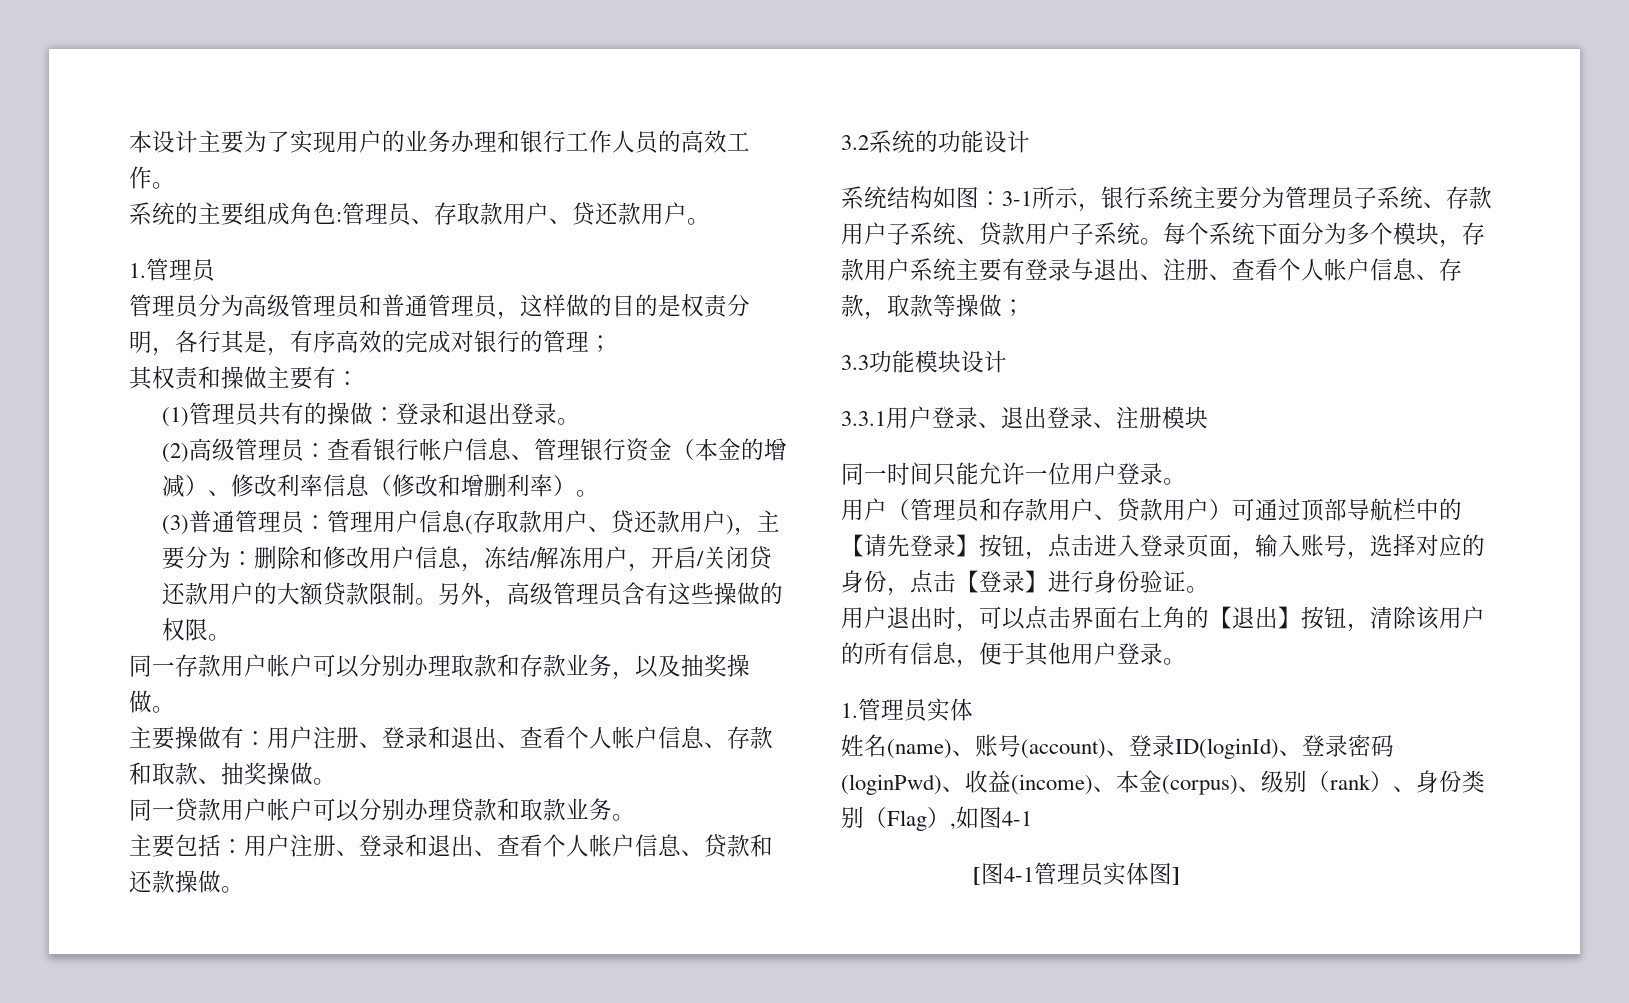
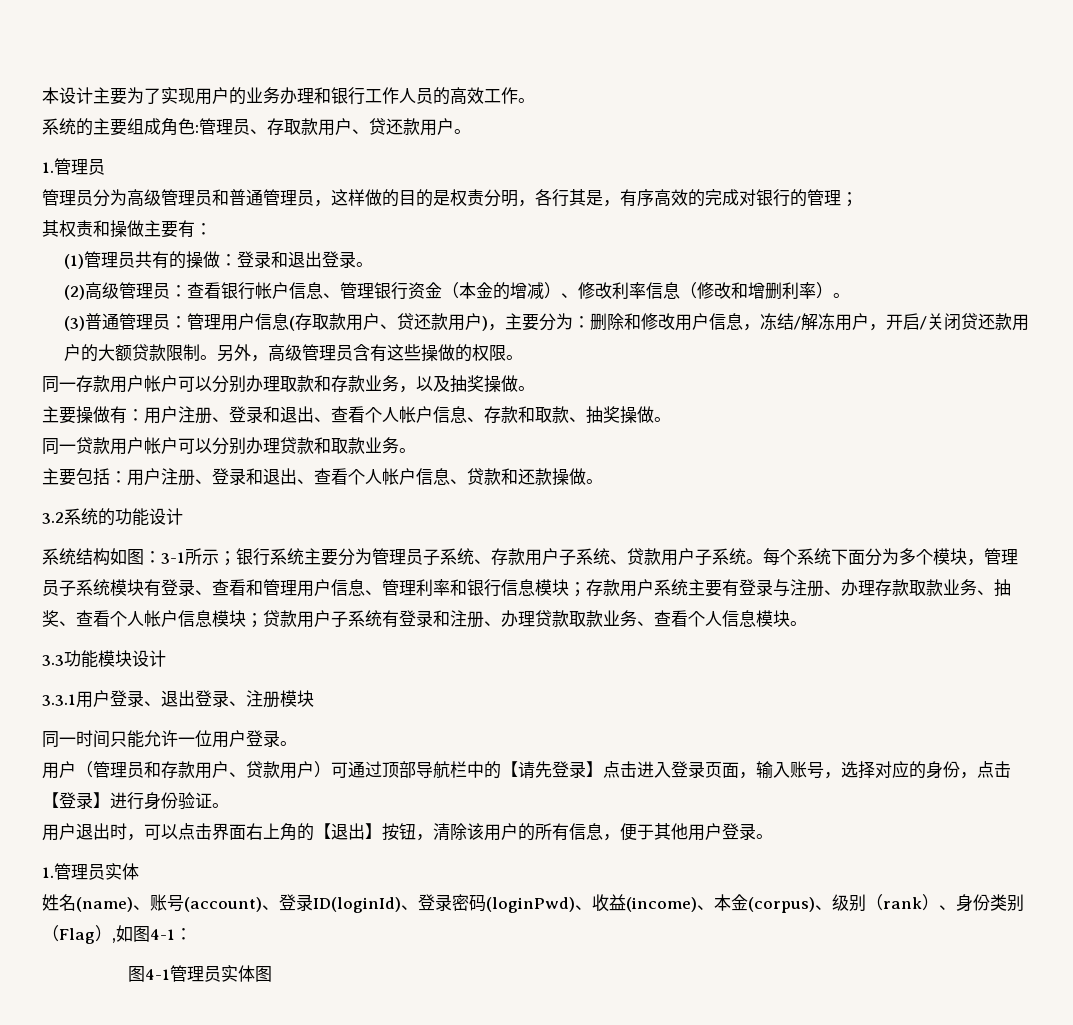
[1078,203,1101,212] ， -> [219,551,236,566] ；
(1462, 243) none -> [984,548,1018,565] [42,579,586,597] 管理员子系统模块有登录、查看和管理用户信息、管理利率和银行信息模块；
[1094,258,1462,281] [841,294,1025,320] 退出、注册、查看个人帐户信息、存款，取款等操做； -> [790,579,1011,597] [42,610,807,628] 注册、办理存款取款业务、抽奖、查看个人帐户信息模块；贷款用户子系统有登录和注册、办理贷款取款业务、查看个人信息模块。
[979,534,1048,560] 按钮， -> (603, 769) none
[972,867,981,885] // [ -> [175,928,192,940] ： //
[1171,867,1180,885] ] -> (272, 974) none

